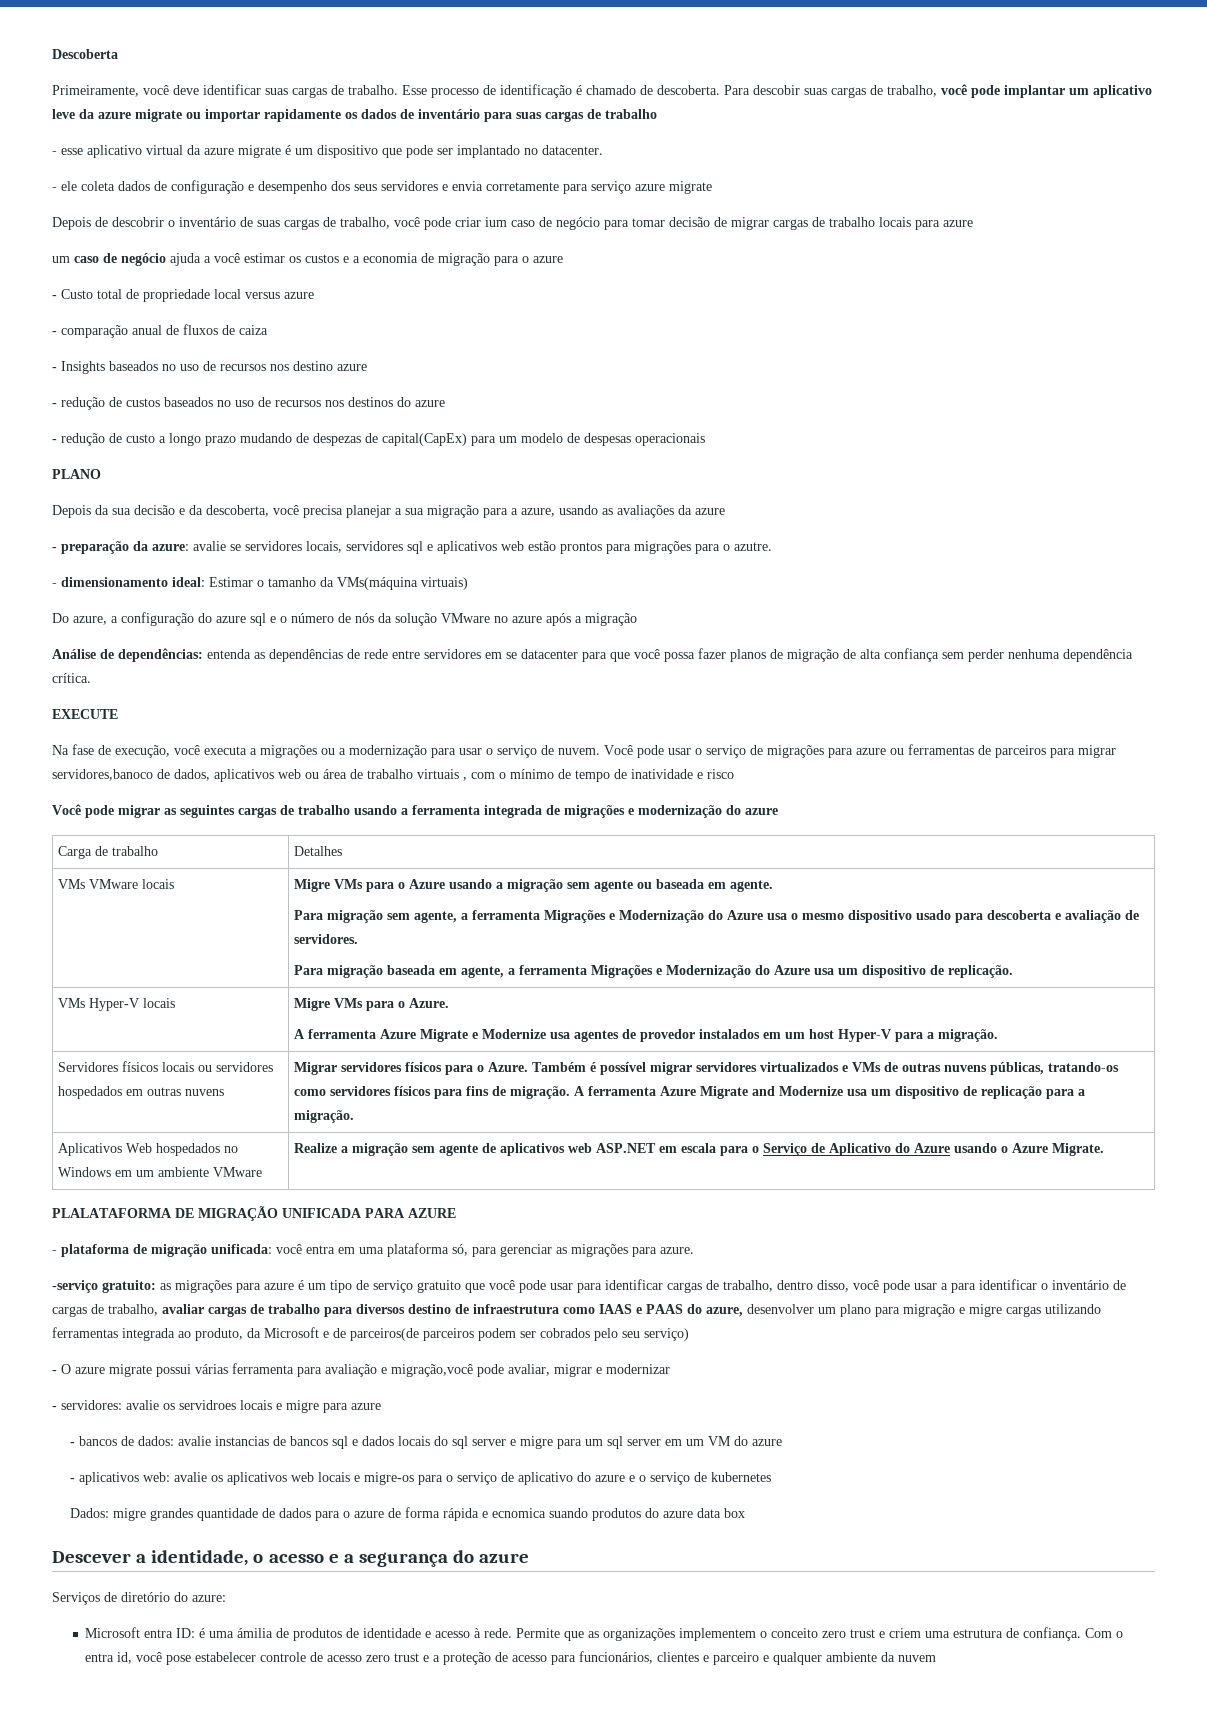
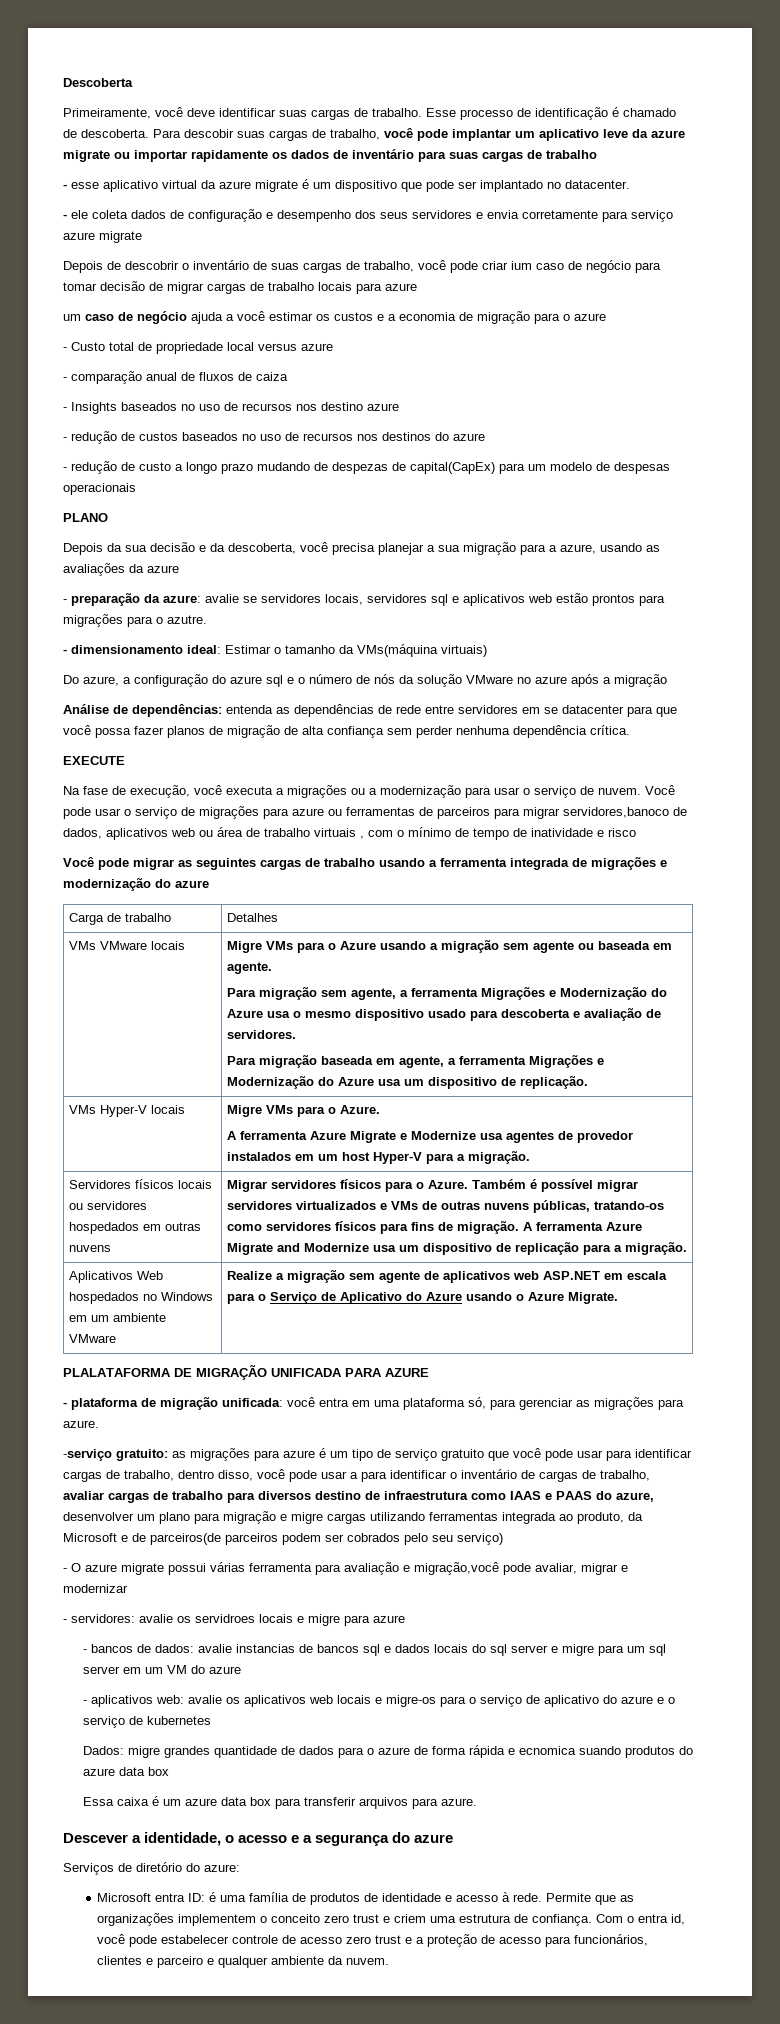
(745, 1513) none -> [82,1796,477,1809] // Essa caixa é um azure data box para transferir arquivos para azure.
[237,1628,274,1638] ámilia -> [249,1892,290,1902] família
[166,1655,192,1665] pose -> [129,1935,158,1947] pode
[898,1655,937,1662] nuvem -> [346,1958,390,1965] nuvem.

